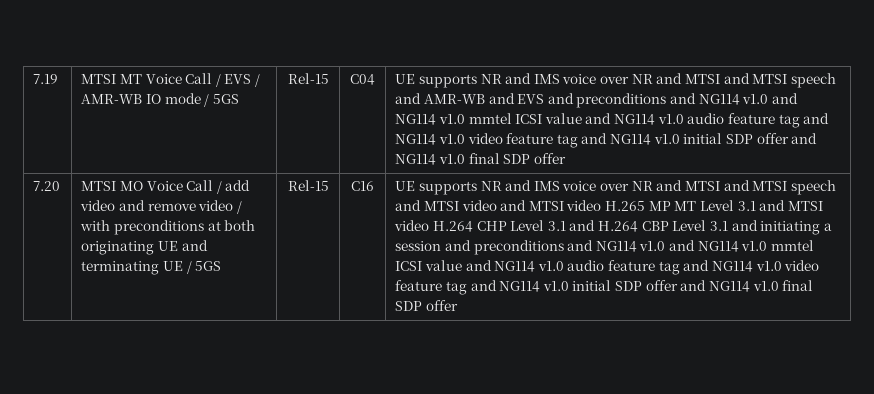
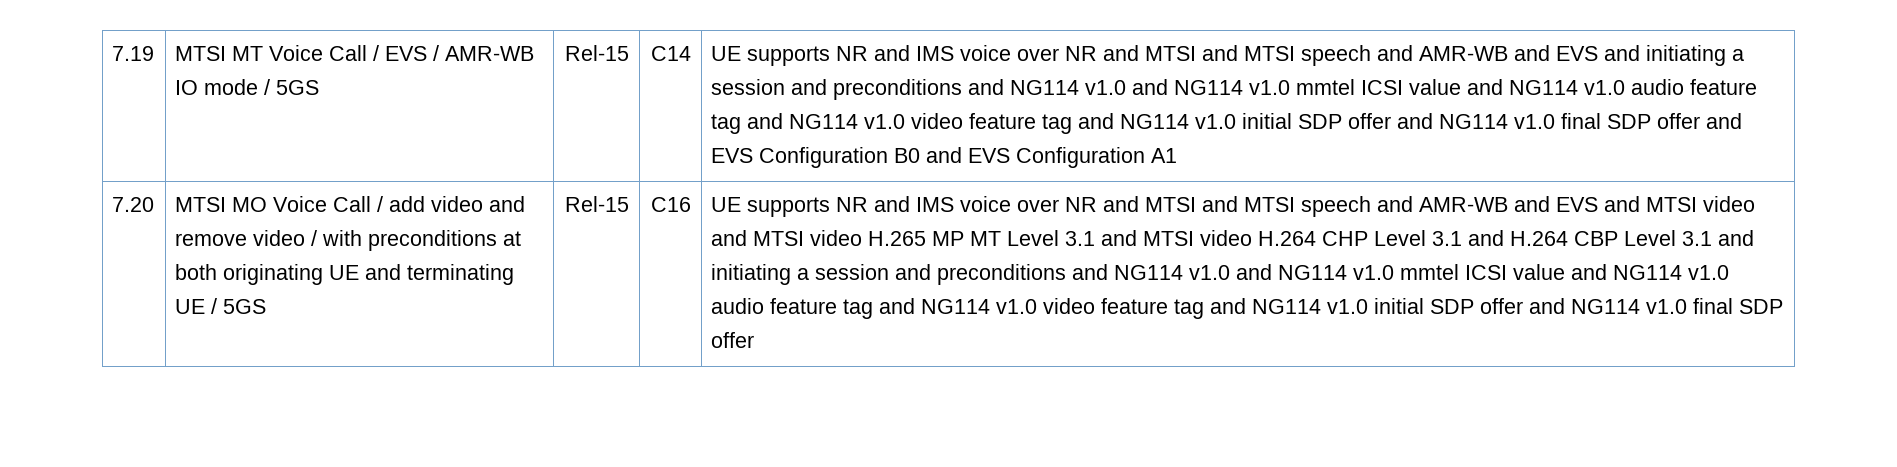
[350,74,375,85] C04 -> [650,46,691,61] C14
(574, 98) none -> [1646,45,1745,66] [711,79,828,95] initiating a session and
(566, 158) none -> [1706,113,1743,129] [711,147,1178,168] and EVS Configuration B0 and EVS Configuration A1
(422, 205) none -> [1419,196,1641,212] AMR-WB and EVS and

